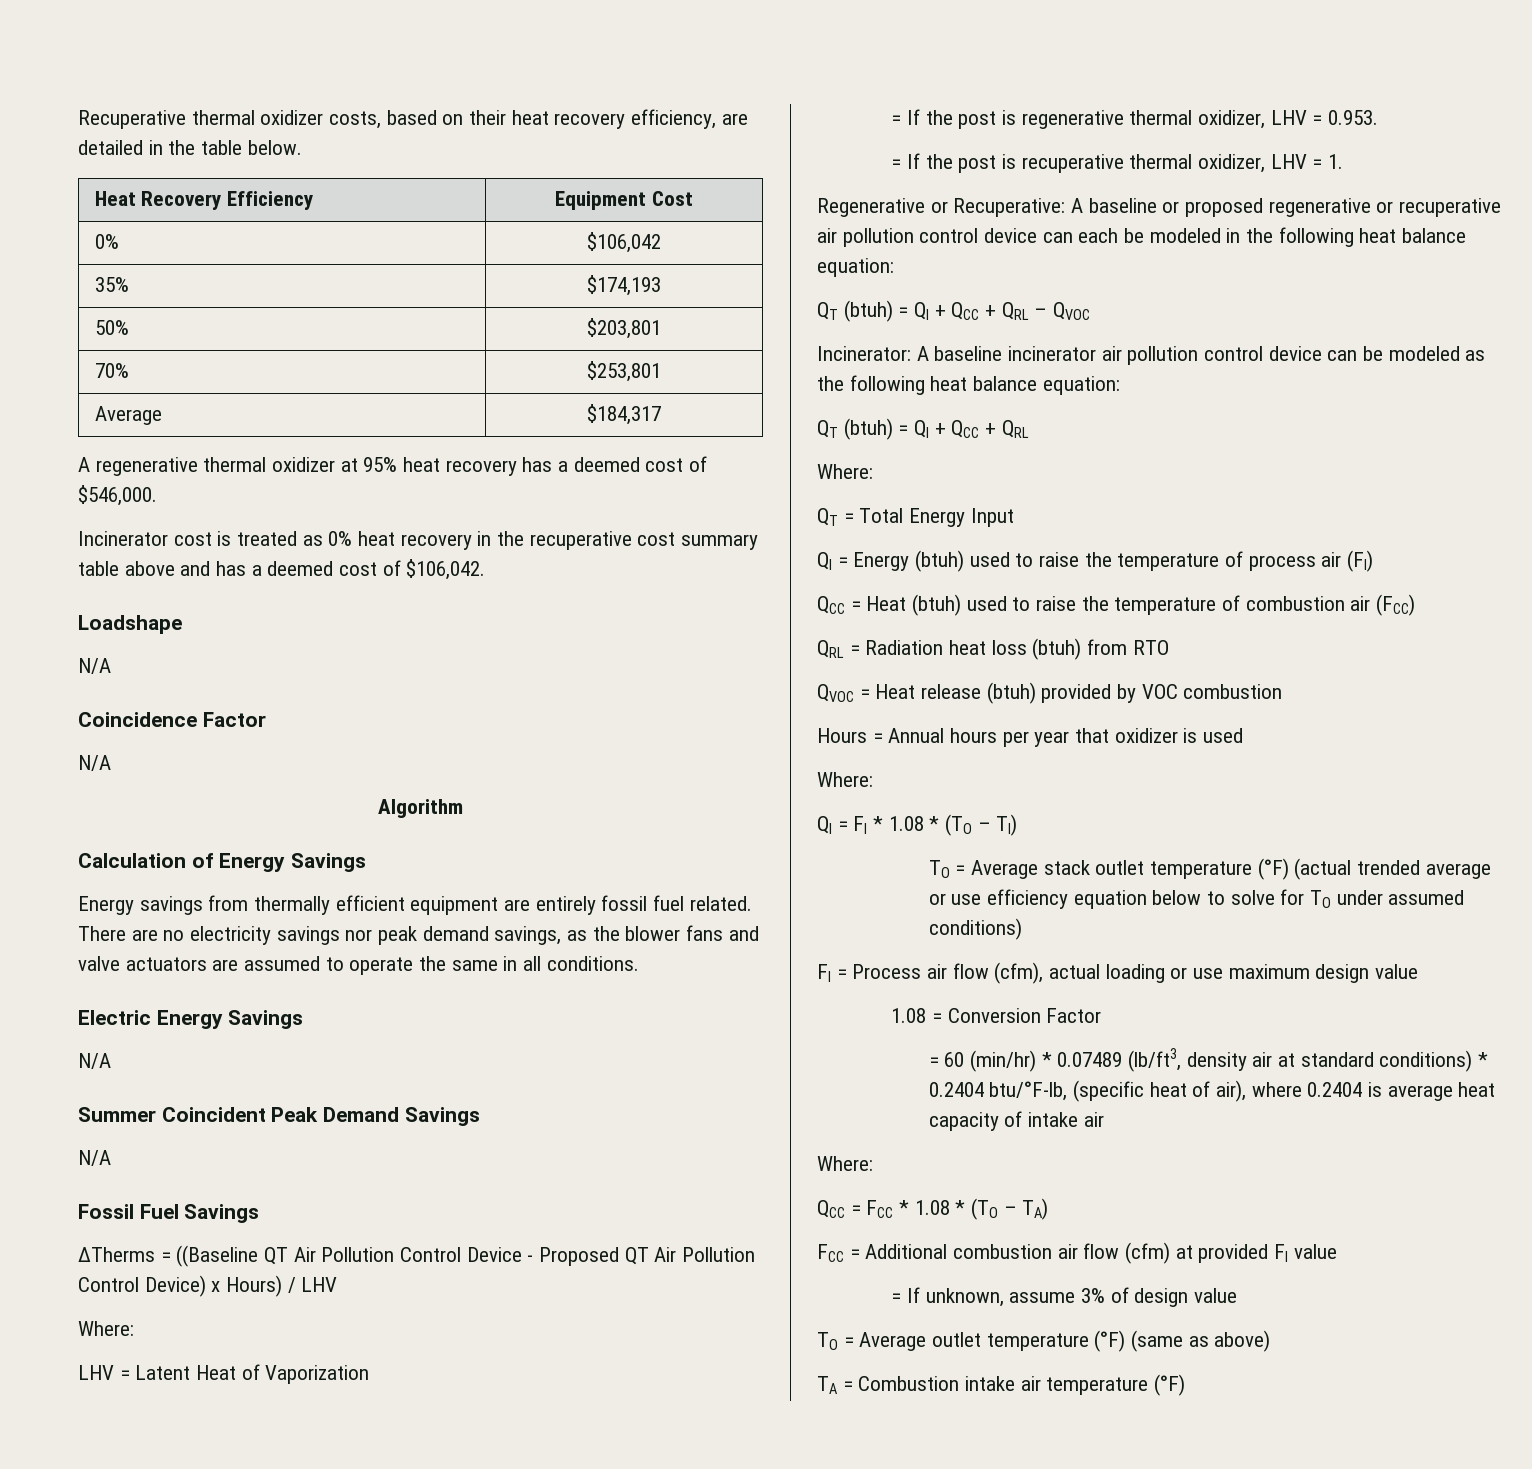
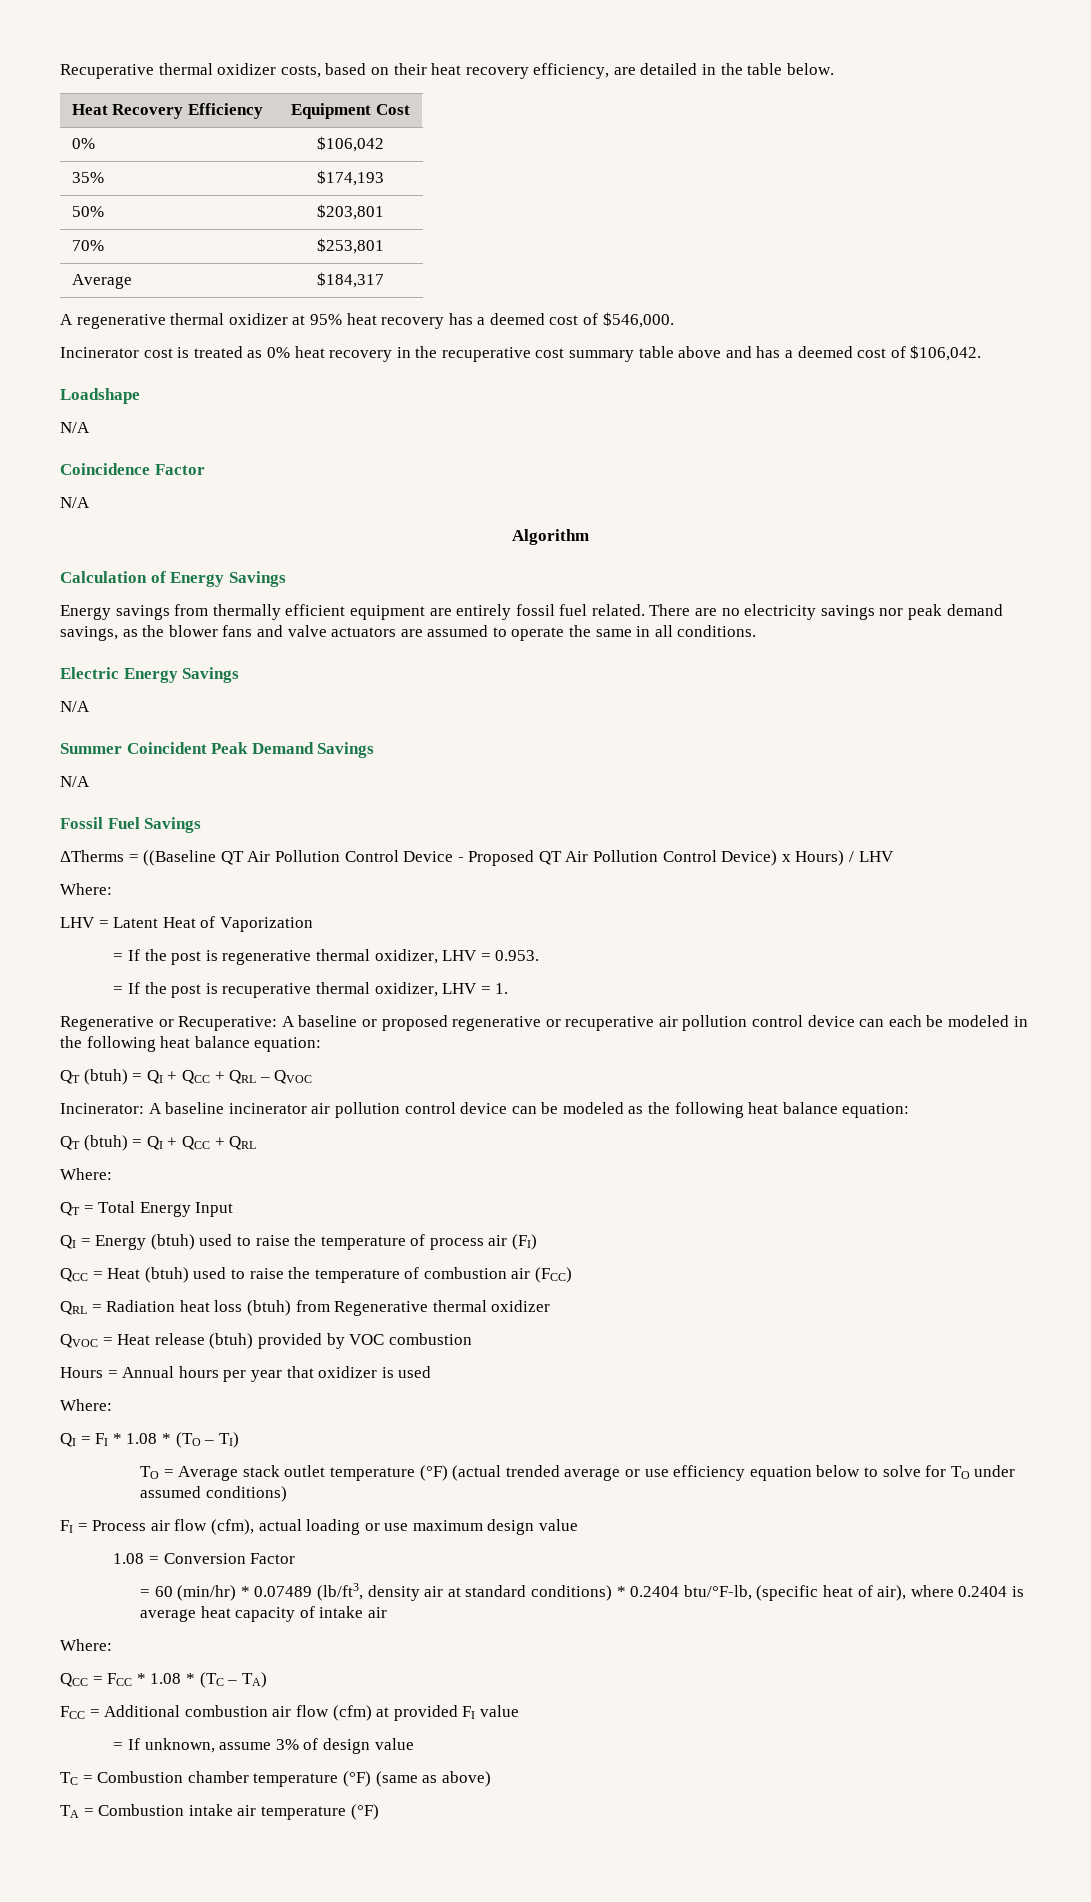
[1132,640,1169,655] RTO -> [334,1300,551,1316] Regenerative thermal oxidizer
[971,1198,999,1220] (TO -> [199,1672,224,1688] (TC
[817,1332,982,1351] TO = Average outlet -> [60,1771,249,1785] TC = Combustion chamber

